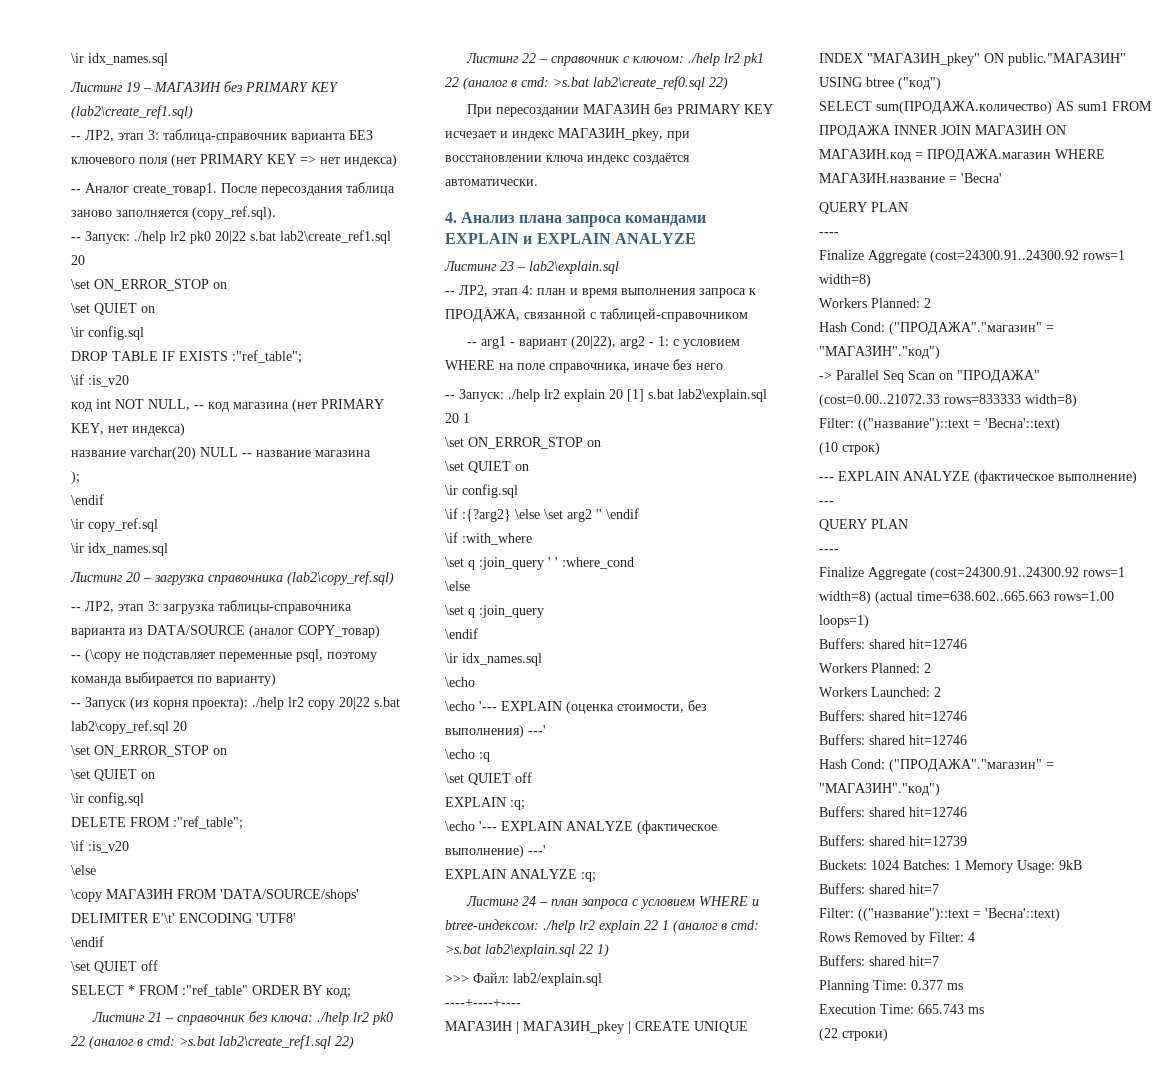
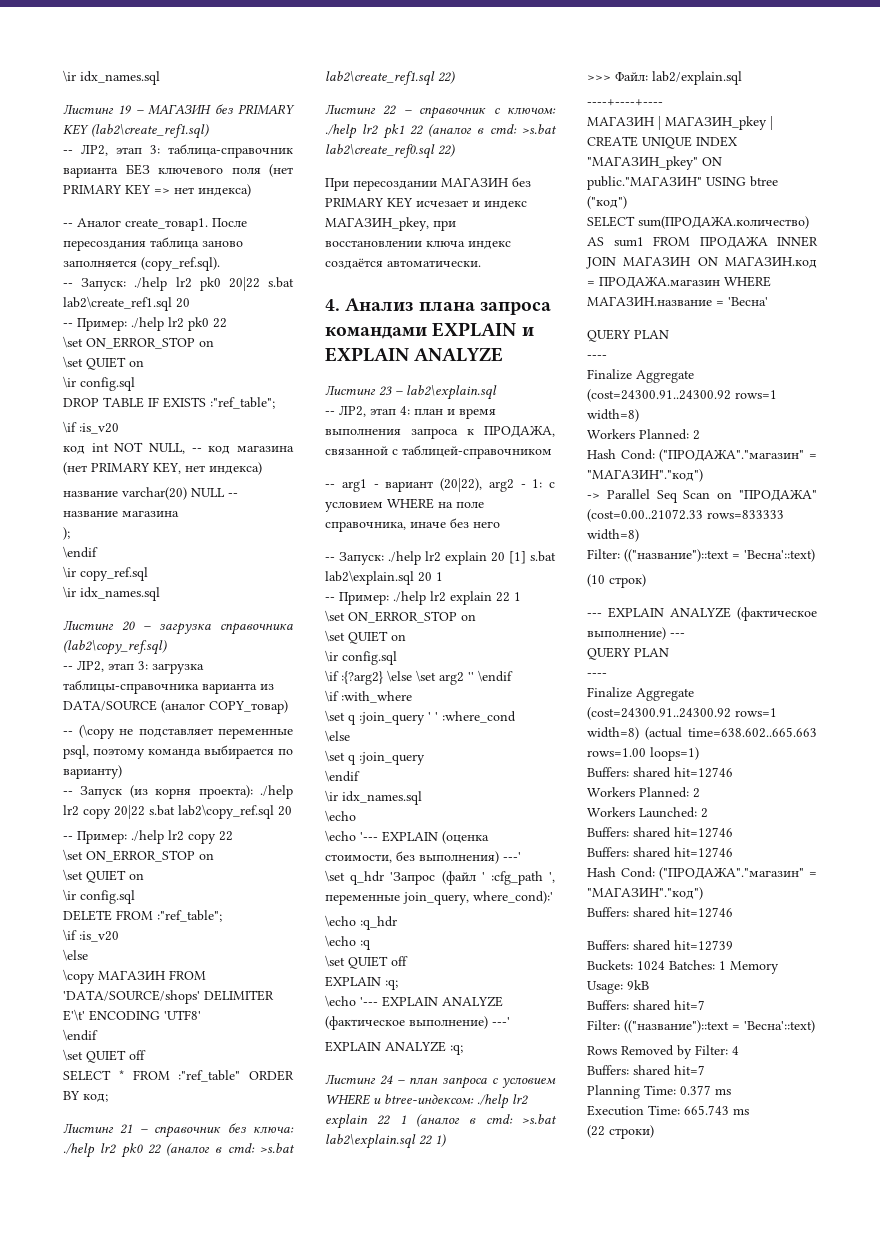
(85, 260) none -> [63,317,227,331] // -- Пример: ./help lr2 pk0 22
(187, 726) none -> [63,830,233,844] // -- Пример: ./help lr2 copy 22
(470, 418) none -> [325,591,521,605] // -- Пример: ./help lr2 explain 22 1
(546, 730) none -> [325,870,555,885] [325,891,553,905] [325,915,397,930] // \set q_hdr 'Запрос (файл ' :cfg_path ', переменные join_query, where_cond):' // \echo :q_hdr

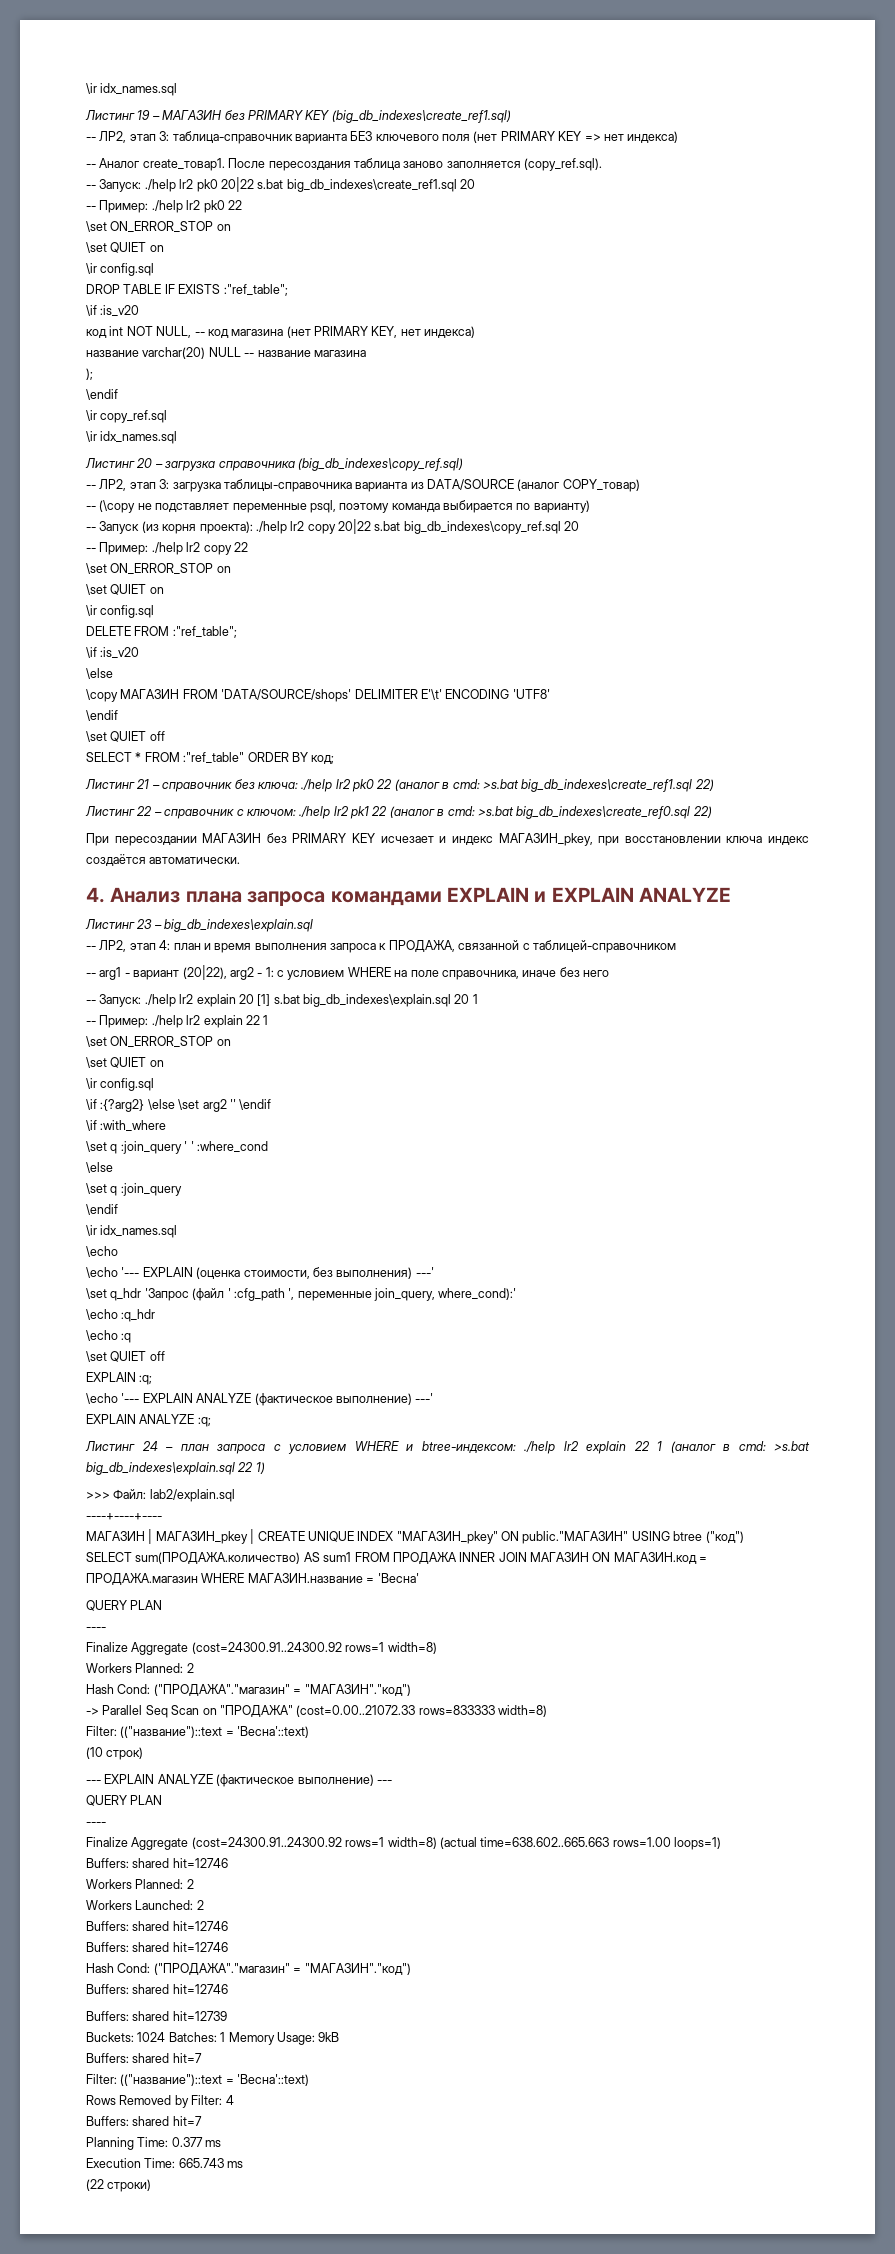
[91,124,209,139] (lab2\create_ref1.sql) -> [331,110,511,123] (big_db_indexes\create_ref1.sql)
[63,296,172,311] lab2\create_ref1.sql -> [286,179,457,192] big_db_indexes\create_ref1.sql
[63,640,167,655] (lab2\copy_ref.sql) -> [297,458,463,471] (big_db_indexes\copy_ref.sql)
[178,804,274,819] lab2\copy_ref.sql -> [403,521,561,534] big_db_indexes\copy_ref.sql
[325,71,435,86] lab2\create_ref1.sql -> [521,779,693,792] big_db_indexes\create_ref1.sql
[325,144,435,159] lab2\create_ref0.sql -> [516,806,691,819] big_db_indexes\create_ref0.sql
[406,385,497,400] lab2\explain.sql -> [164,919,314,932] big_db_indexes\explain.sql
[325,570,414,585] lab2\explain.sql -> [303,994,451,1007] big_db_indexes\explain.sql
[325,1134,416,1149] lab2\explain.sql -> [86,1462,235,1475] big_db_indexes\explain.sql

